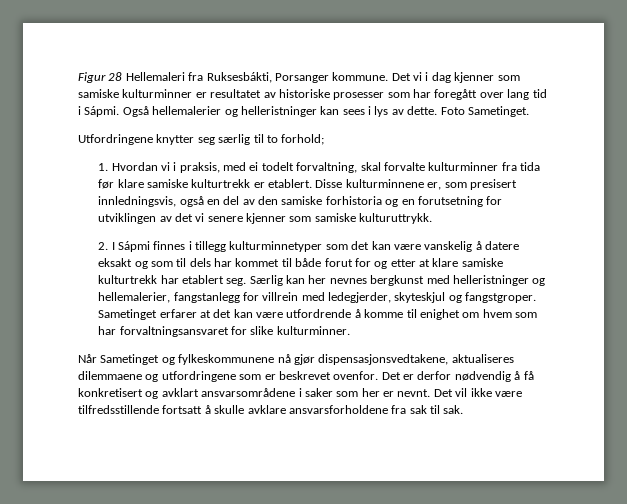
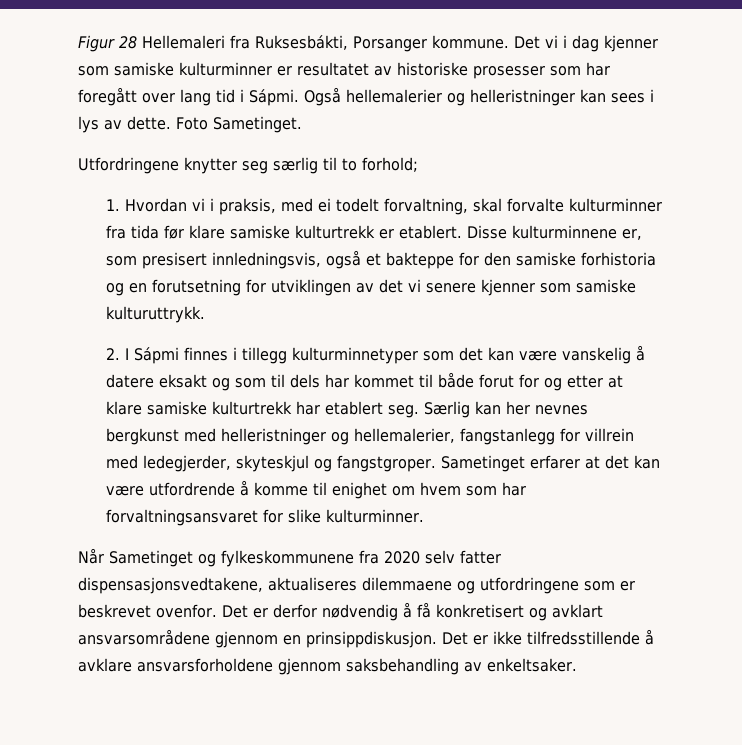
[206,196,255,205] en del av -> [366,252,480,269] et bakteppe for
[277,354,315,365] nå gjør -> [359,550,501,564] fra 2020 selv fatter
[298,388,522,397] [78,405,464,414] i saker som her er nevnt. Det vil ikke være tilfredsstillende fortsatt å skulle avklare ansvarsforholdene fra sak til sak. -> [215,629,654,648] [78,658,577,675] gjennom en prinsippdiskusjon. Det er ikke tilfredsstillende å avklare ansvarsforholdene gjennom saksbehandling av enkeltsaker.

